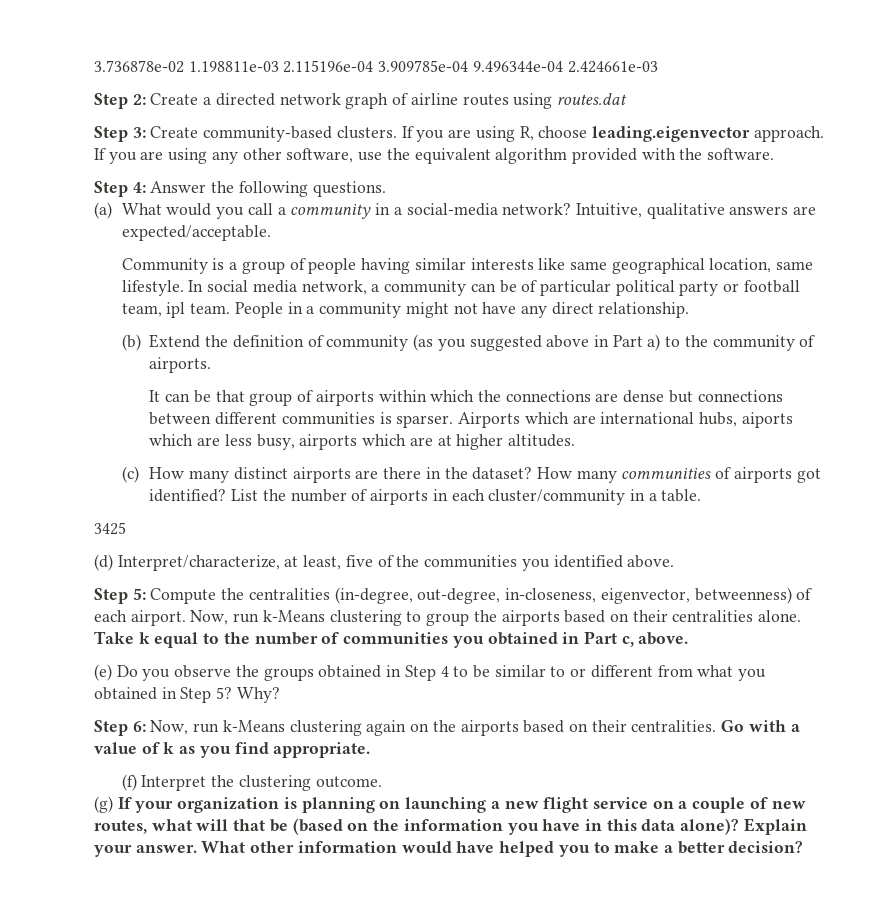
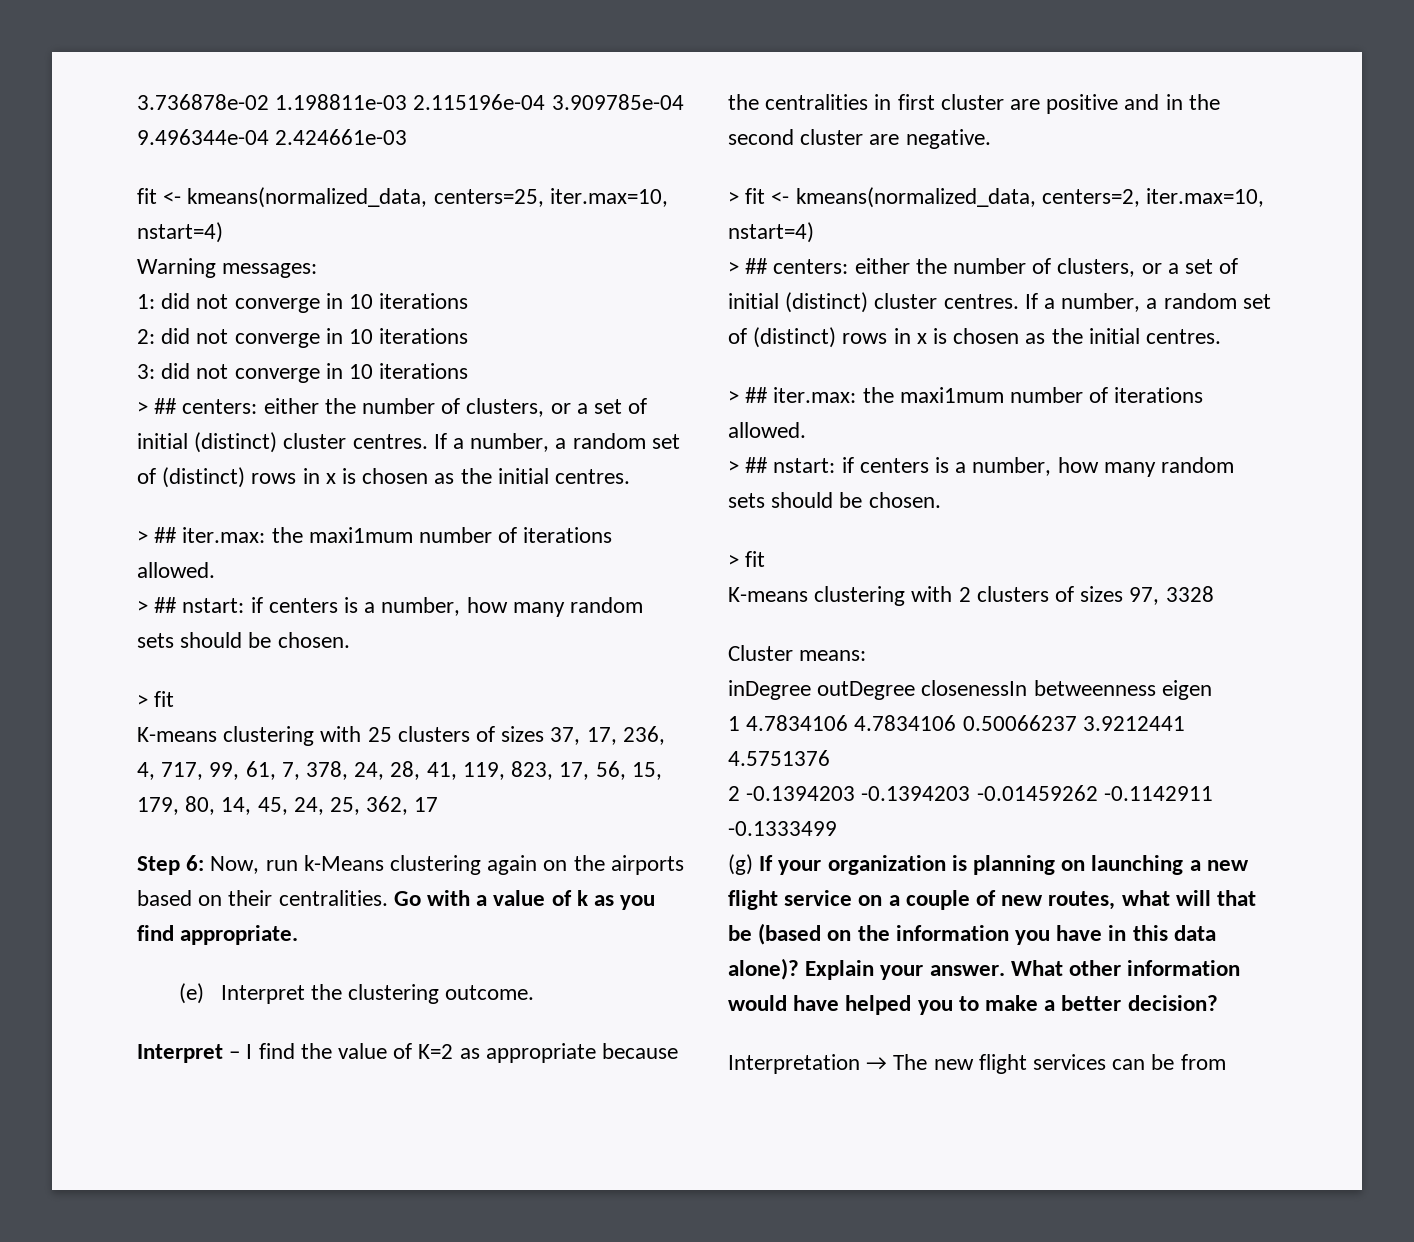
[94,93,627,109] [94,126,824,142] [94,148,775,164] [94,181,386,197] [94,202,817,219] [121,225,271,241] [121,258,814,274] [121,280,800,296] [121,302,690,318] [121,334,816,351] [149,357,212,373] [149,390,783,406] [149,412,793,428] [149,434,575,450] [121,466,821,483] [149,489,702,505] [94,522,126,535] [94,554,675,571] [94,587,813,604] [94,610,802,626] [94,631,689,648] [94,664,767,681] [94,687,280,703] Step 2: Create a directed network graph of airline routes using routes.dat // Step 3: Create community-based clusters. If you are using R, choose leading.eigenvector approach. If you are using any other software, use the equivalent algorithm provided with the software. // Step 4: Answer the following questions. // (a) What would you call a community in a social-media network? Intuitive, qualitative answers are expected/acceptable. // Community is a group of people having similar interests like same geographical location, same lifestyle. In social media network, a community can be of particular political party or football team, ipl team. People in a community might not have any direct relationship. // (b) Extend the definition of community (as you suggested above in Part a) to the community of airports. // It can be that group of airports within which the connections are dense but connections between different communities is sparser. Airports which are international hubs, aiports which are less busy, airports which are at higher altitudes. // (c) How many distinct airports are there in the dataset? How many communities of airports got identified? List the number of airports in each cluster/community in a table. // 3425 // (d) Interpret/characterize, at least, five of the communities you identified above. // Step 5: Compute the centralities (in-degree, out-degree, in-closeness, eigenvector, betweenness) of each airport. Now, run k-Means clustering to group the airports based on their centralities alone. Take k equal to the number of communities you obtained in Part c, above. // (e) Do you observe the groups obtained in Step 4 to be similar to or different from what you obtained in Step 5? Why? -> [137,187,668,208] [137,222,223,243] [137,258,318,278] [137,293,469,313] [137,328,469,348] [137,363,469,383] [137,398,648,417] [137,432,680,453] [137,467,631,488] [137,527,613,543] [137,562,215,578] [137,597,644,617] [137,632,350,648] [137,691,175,707] [137,726,665,746] [137,761,662,780] [137,796,439,815] fit <- kmeans(normalized_data, centers=25, iter.max=10, nstart=4) // Warning messages: // 1: did not converge in 10 iterations // 2: did not converge in 10 iterations // 3: did not converge in 10 iterations // > ## centers: either the number of clusters, or a set of initial (distinct) cluster centres. If a number, a random set of (distinct) rows in x is chosen as the initial centres. // > ## iter.max: the maxi1mum number of iterations allowed. // > ## nstart: if centers is a number, how many random sets should be chosen. // > fit // K-means clustering with 25 clusters of sizes 37, 17, 236, 4, 717, 99, 61, 7, 378, 24, 28, 41, 119, 823, 17, 56, 15, 179, 80, 14, 45, 24, 25, 362, 17
[121,774,137,791] (f) -> [178,983,204,1004] (e)
(382, 782) none -> [137,1043,679,1063] [728,94,1220,114] [728,129,991,149] [728,187,1265,208] [728,222,814,243] [728,258,1239,277] [728,292,1271,313] [728,327,1222,348] [728,387,1204,403] [728,422,806,438] [728,457,1235,477] [728,492,941,508] [728,551,766,567] [728,586,1214,606] [728,645,867,661] [728,680,1212,700] [728,715,1185,731] [728,750,830,766] [728,785,1213,801] [728,821,837,836] // Interpret – I find the value of K=2 as appropriate because the centralities in first cluster are positive and in the second cluster are negative. // > fit <- kmeans(normalized_data, centers=2, iter.max=10, nstart=4) // > ## centers: either the number of clusters, or a set of initial (distinct) cluster centres. If a number, a random set of (distinct) rows in x is chosen as the initial centres. // > ## iter.max: the maxi1mum number of iterations allowed. // > ## nstart: if centers is a number, how many random sets should be chosen. // > fit // K-means clustering with 2 clusters of sizes 97, 3328 // Cluster means: // inDegree outDegree closenessIn betweenness eigen // 1 4.7834106 4.7834106 0.50066237 3.9212441 4.5751376 // 2 -0.1394203 -0.1394203 -0.01459262 -0.1142911 -0.1333499
(804, 847) none -> [728,1054,1226,1074] // Interpretation → The new flight services can be from

